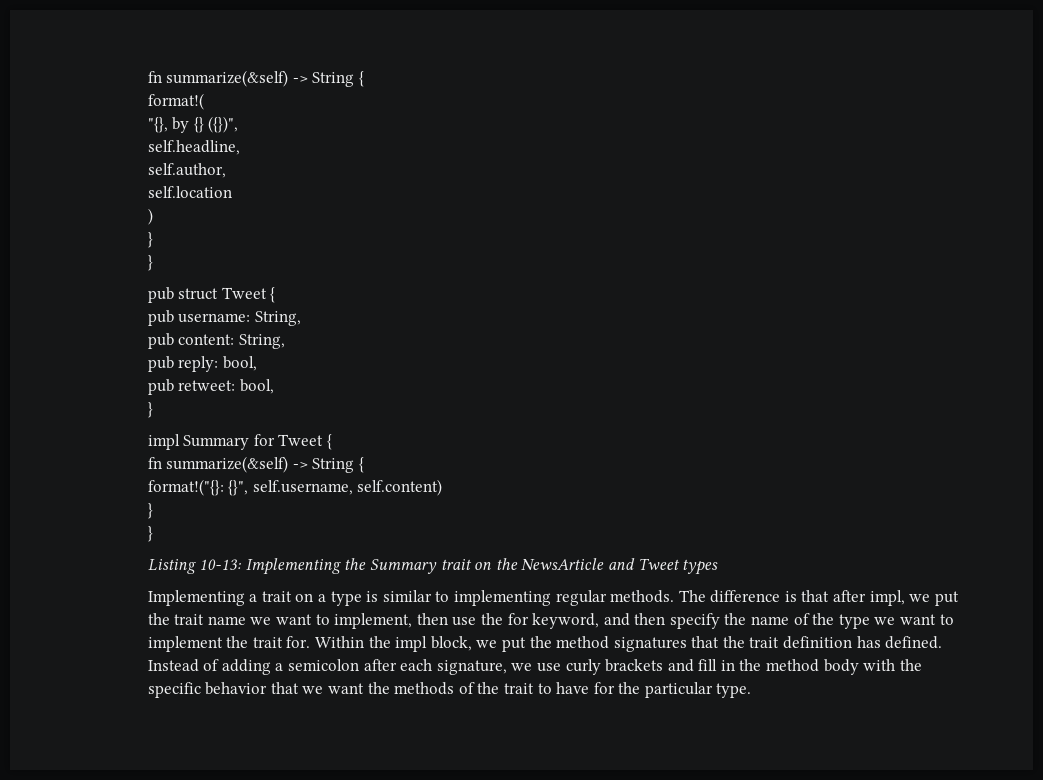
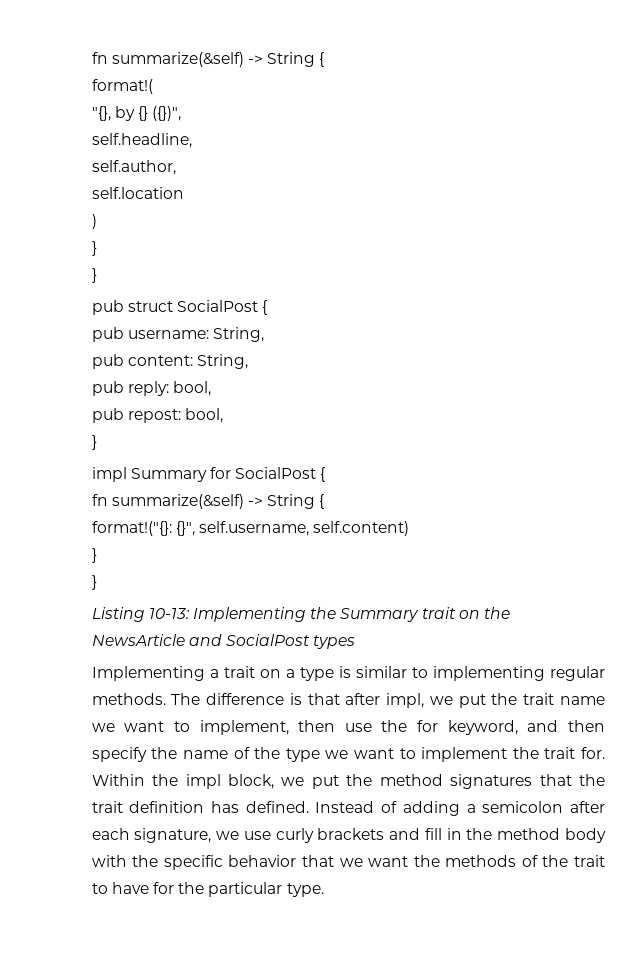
[221,287,267,299] Tweet -> [177,300,259,312] SocialPost
[178,380,236,391] retweet: -> [127,409,181,423] repost:
[278,434,324,446] Tweet -> [235,467,317,479] SocialPost
[637,558,680,570] Tweet -> [226,634,311,646] SocialPost

